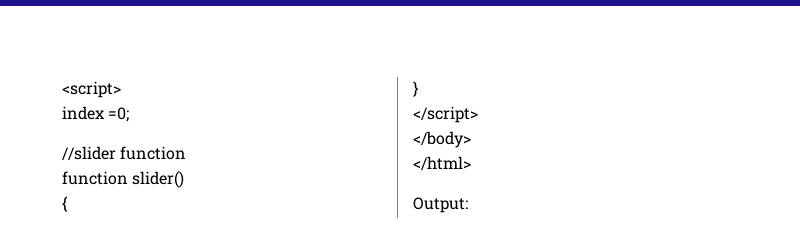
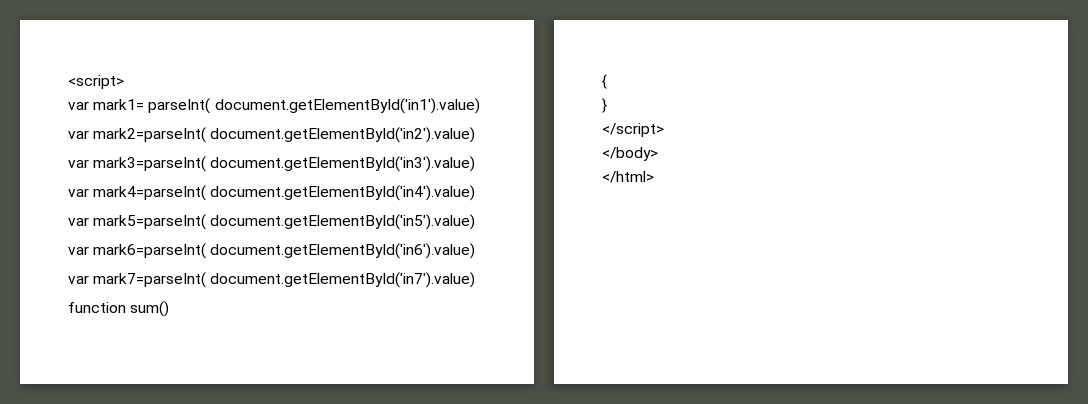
[62,106,130,122] [62,146,187,160] [62,171,185,188] index =0; // //slider function // function slider() -> [68,98,480,114] [68,127,476,143] [68,156,476,172] [68,185,476,201] [68,214,476,230] [68,243,476,259] [68,272,476,288] [68,301,170,317] var mark1= parseInt( document.getElementById('in1').value) // var mark2=parseInt( document.getElementById('in2').value) // var mark3=parseInt( document.getElementById('in3').value) // var mark4=parseInt( document.getElementById('in4').value) // var mark5=parseInt( document.getElementById('in5').value) // var mark6=parseInt( document.getElementById('in6').value) // var mark7=parseInt( document.getElementById('in7').value) // function sum()
[413,197,468,213] // Output: -> (654, 177) none

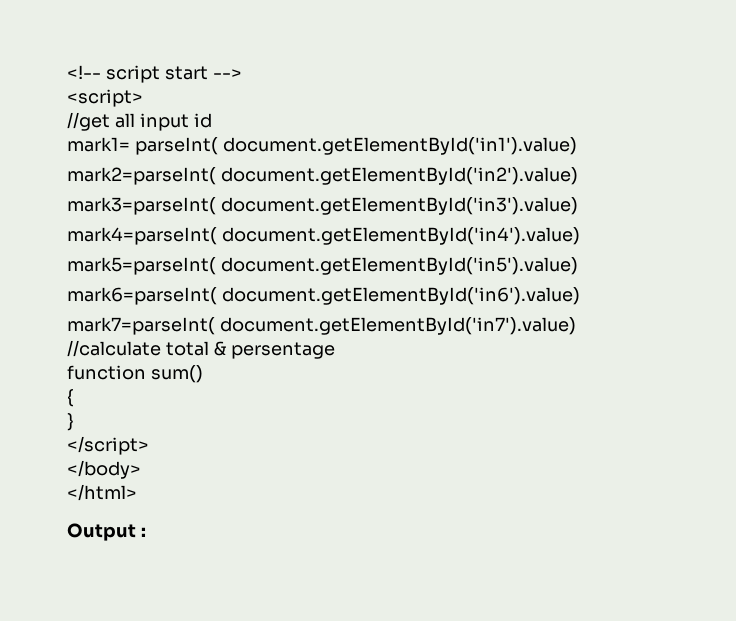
[68,75,124,89] [68,101,89,110] <script> // var -> [67,65,242,83] [67,89,143,107] [67,112,212,131] <!-- script start --> // <script> // //get all input id //
[68,130,89,139] var -> (577, 146) none
[68,159,89,168] var -> (578, 176) none
[68,188,89,197] var -> (578, 206) none
[68,217,89,226] var -> (580, 236) none
[68,246,89,255] var -> (578, 266) none
[68,275,89,284] var -> (580, 296) none
(476, 280) none -> [67,340,335,359] // //calculate total & persentage
(654, 177) none -> [67,523,146,541] // Output :

